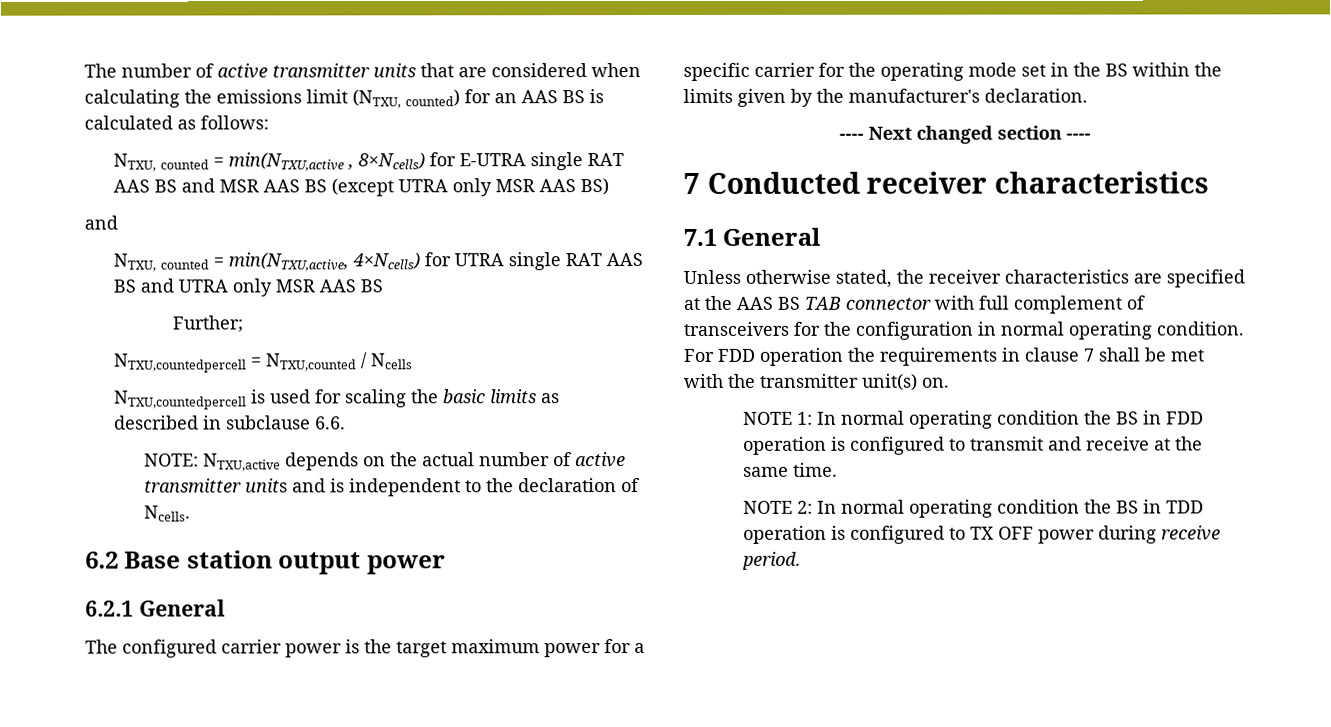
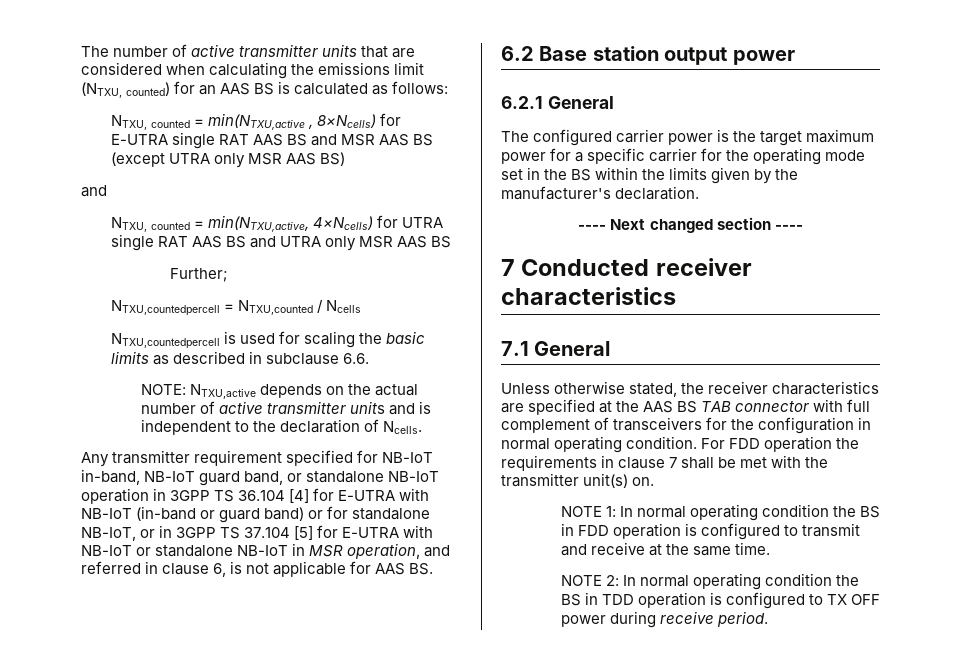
(191, 513) none -> [81,450,434,467] [81,469,440,486] [81,488,430,504] [81,506,431,523] [81,525,434,541] [81,543,451,559] [81,561,434,577] // Any transmitter requirement specified for NB-IoT in-band, NB-IoT guard band, or standalone NB-IoT operation in 3GPP TS 36.104 [4] for E-UTRA with NB-IoT (in-band or guard band) or for standalone NB-IoT, or in 3GPP TS 37.104 [5] for E-UTRA with NB-IoT or standalone NB-IoT in MSR operation, and referred in clause 6, is not applicable for AAS BS.

